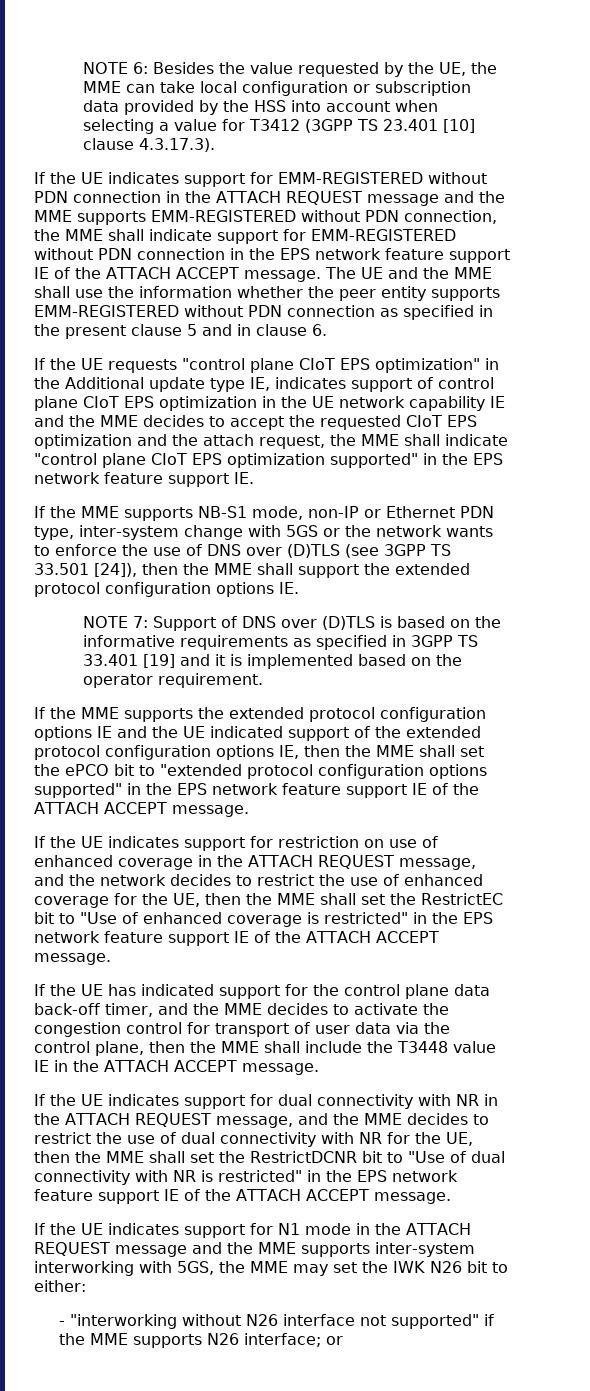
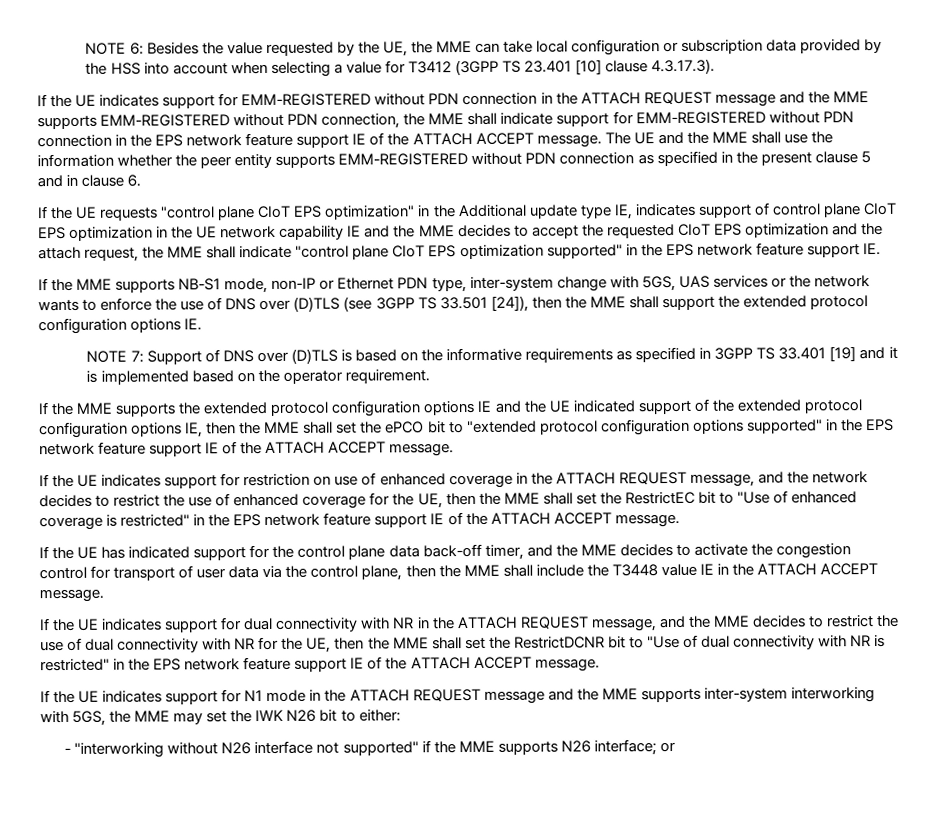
[285,525,318,537] 5GS -> [641,275,768,292] 5GS, UAS services

